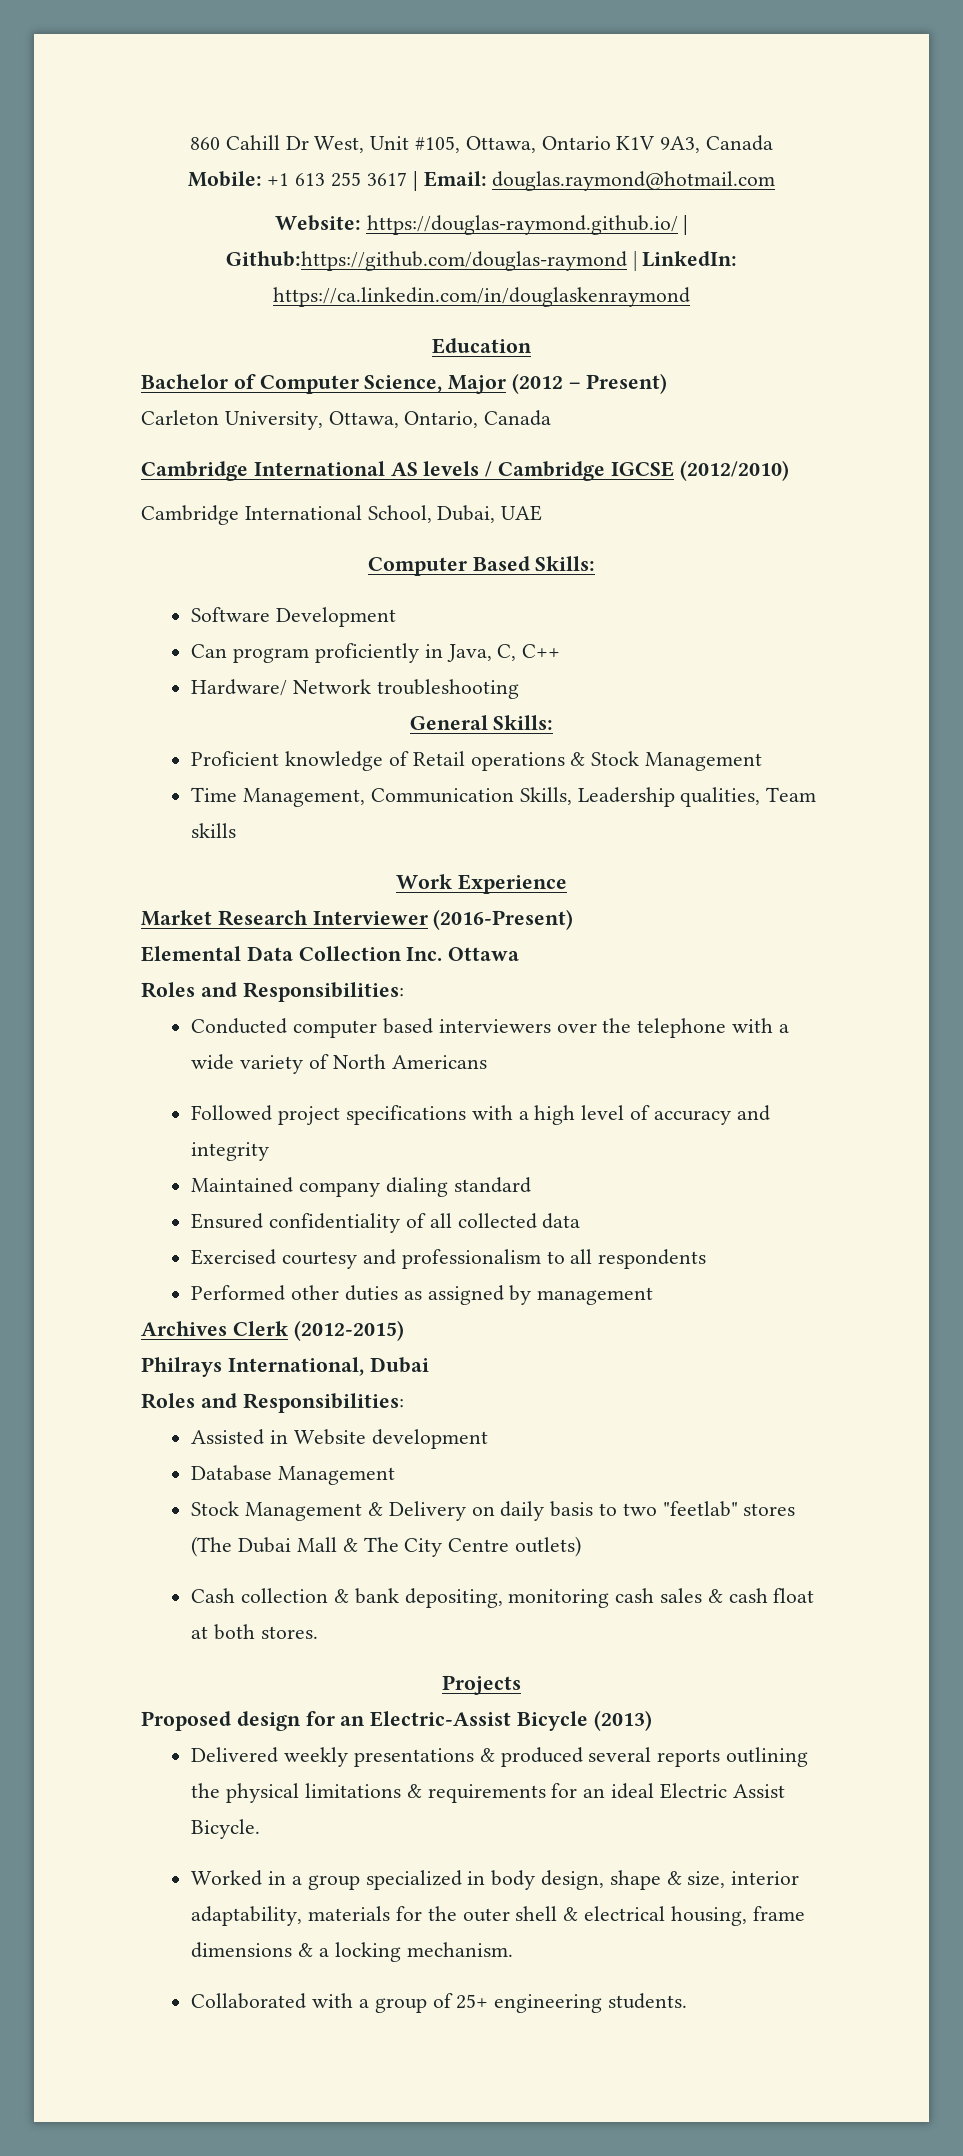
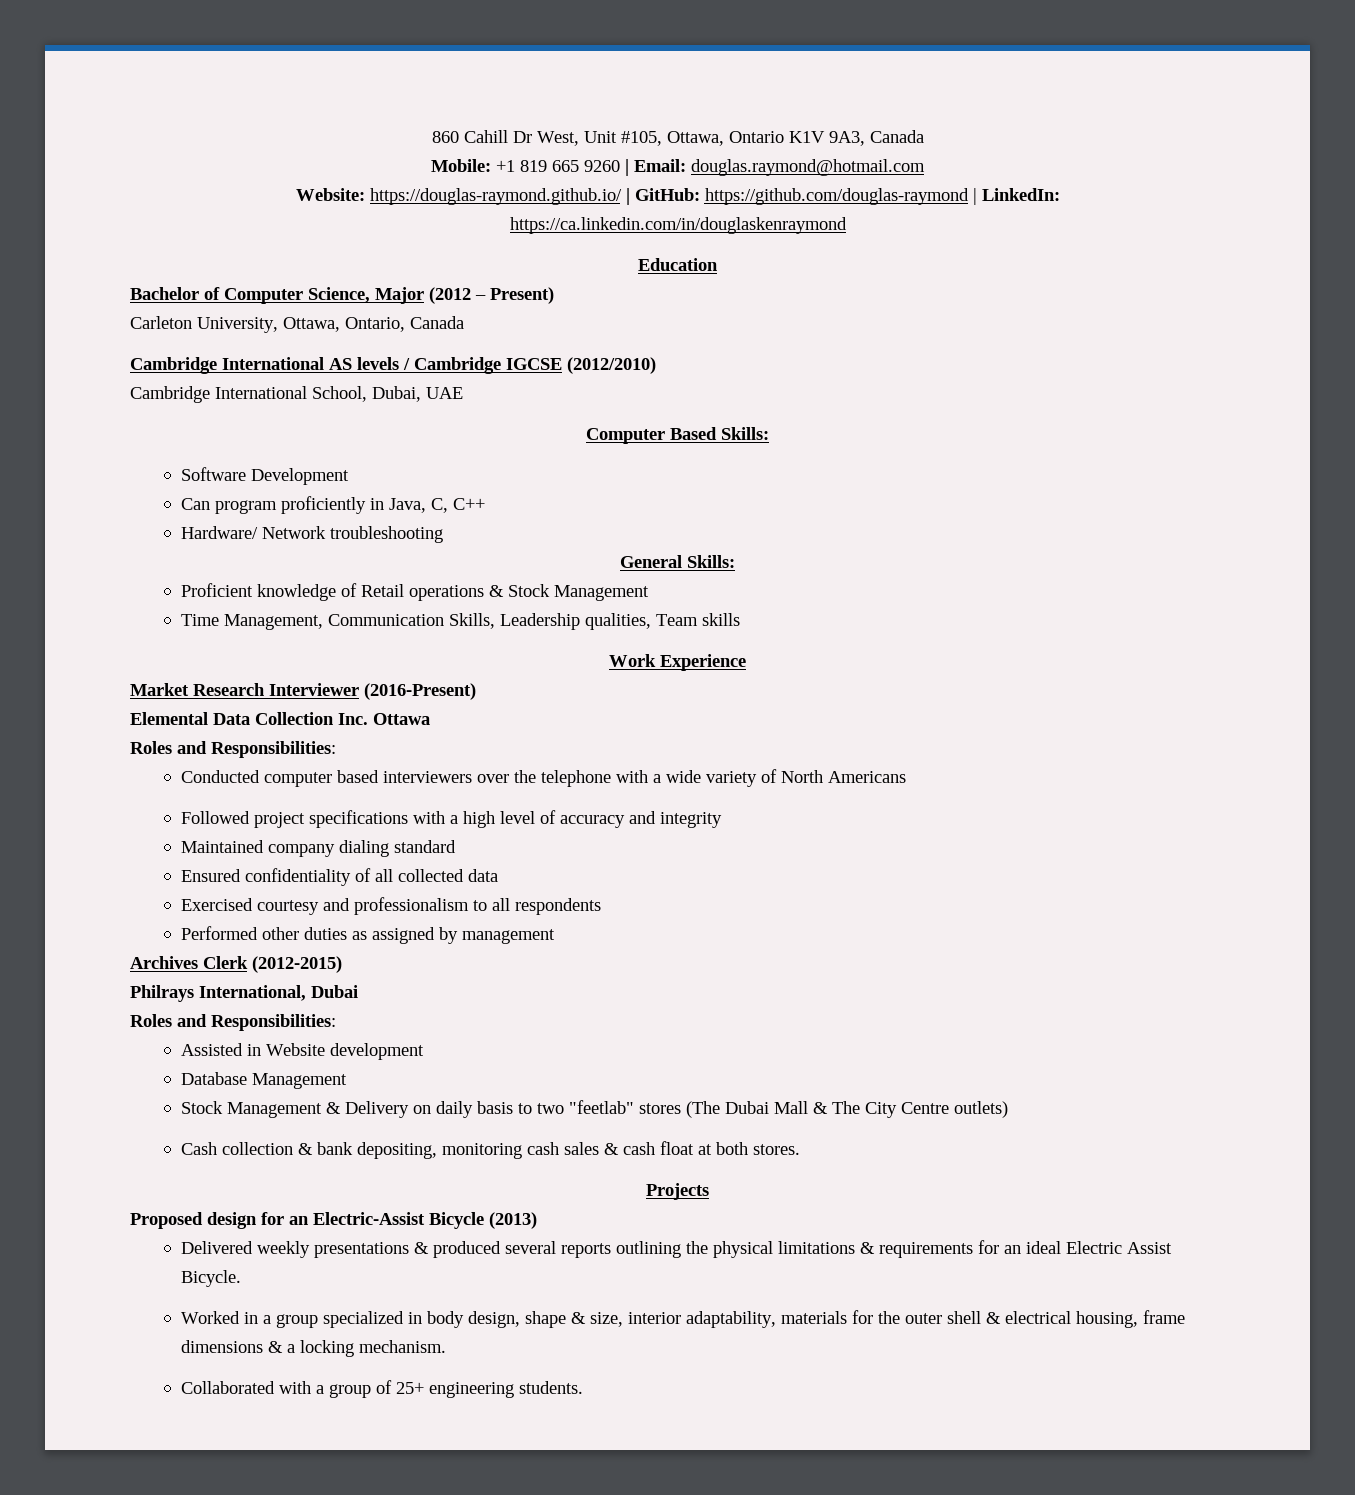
[295,172,407,187] 613 255 3617 -> [520,160,620,172] 819 665 9260
[225,251,627,271] Github:https://github.com/douglas-raymond -> [634,188,969,205] GitHub: https://github.com/douglas-raymond

